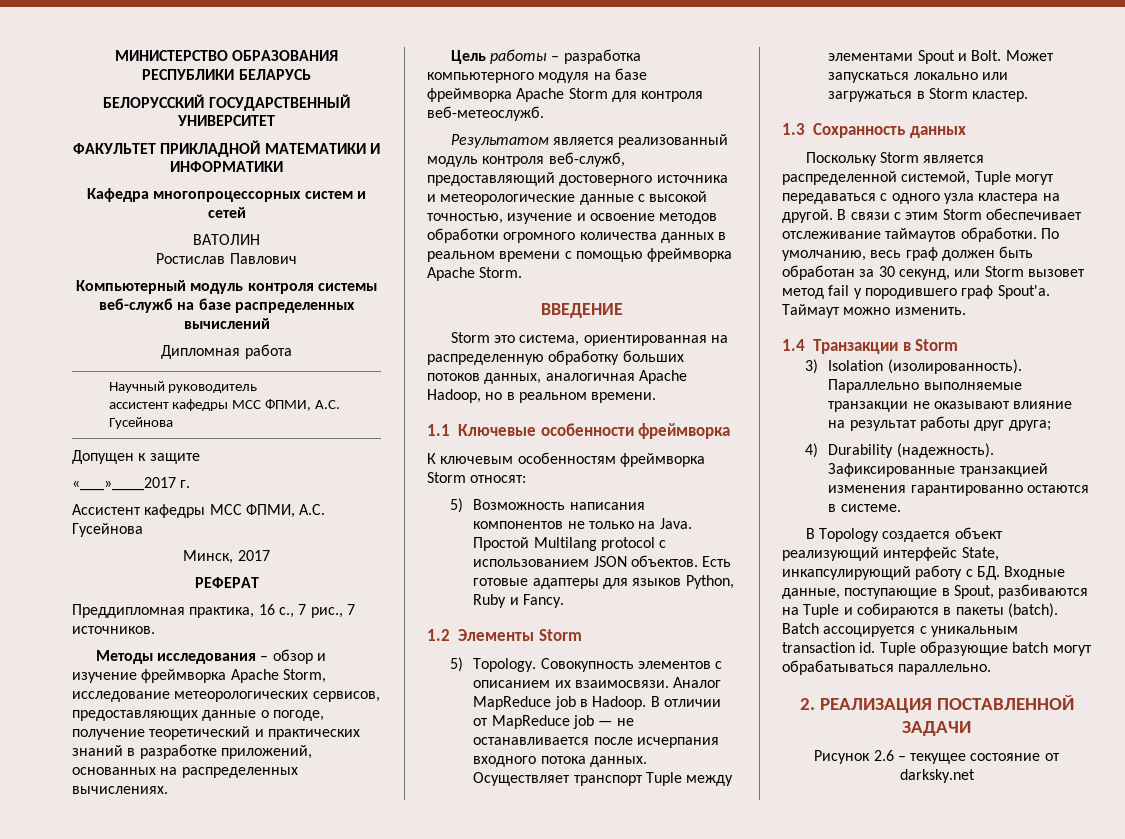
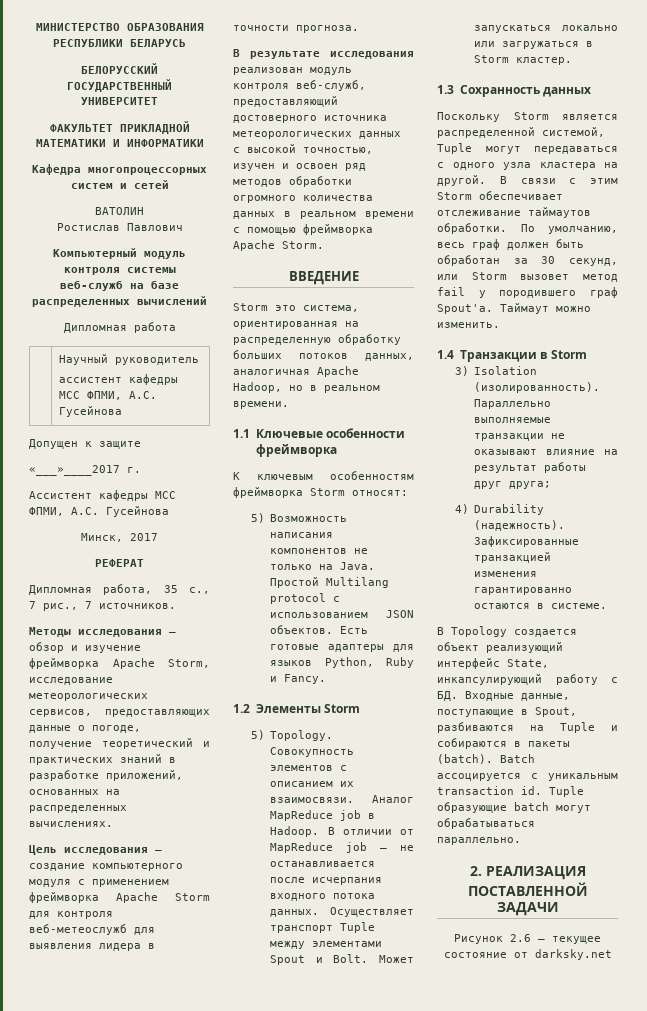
[72,604,275,618] Преддипломная практика, 16 -> [29,584,178,595] Дипломная работа, 35
[489,49,641,64] [427,68,647,83] работы – разработка компьютерного модуля на базе -> [64,847,162,855] [29,863,183,871] [29,879,169,887] исследования – создание компьютерного модуля с применением
[427,106,544,121] [450,134,729,148] веб-метеослужб. // Результатом является реализованный -> [29,924,155,935] [29,943,155,951] [233,25,359,33] [233,49,414,59] [233,67,303,75] веб-метеослужб для выявления лидера в точности прогноза. // В результате исследования реализован
[427,191,708,205] [427,213,655,224] и метеорологические данные с высокой точностью, изучение и освоение -> [233,131,401,139] [233,144,373,154] [233,163,366,171] метеорологических данных с высокой точностью, изучен и освоен ряд

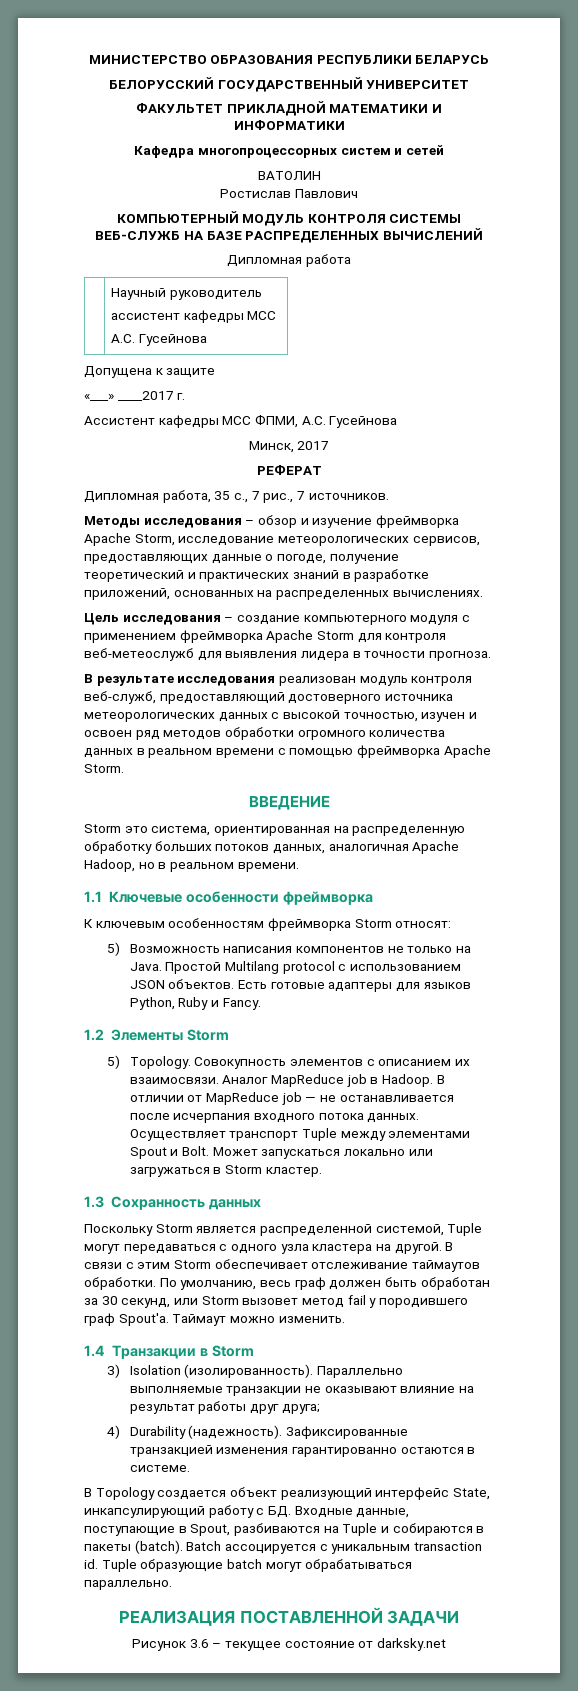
[53,248,186,259] [63,266,176,275] [60,280,179,291] [32,296,207,307] Компьютерный модуль контроля системы веб-служб на базе распределенных вычислений -> [116,211,462,226] [95,228,483,243] КОМПЬЮТЕРНЫЙ МОДУЛЬ КОНТРОЛЯ СИСТЕМЫ ВЕБ-СЛУЖБ НА БАЗЕ РАСПРЕДЕЛЕННЫХ ВЫЧИСЛЕНИЙ
[87,391,158,400] [59,406,123,417] [29,439,78,449] ФПМИ, А.С. Гусейнова // Допущен -> [111,334,207,346] [84,366,152,378] // А.С. Гусейнова // Допущена
[29,465,120,476] «___»____2017 -> [84,391,174,401] «___» ____2017
[469,866,482,876] 2. -> (172, 1585) none
[510,934,531,942] 2.6 -> [189,1639,209,1648] 3.6

